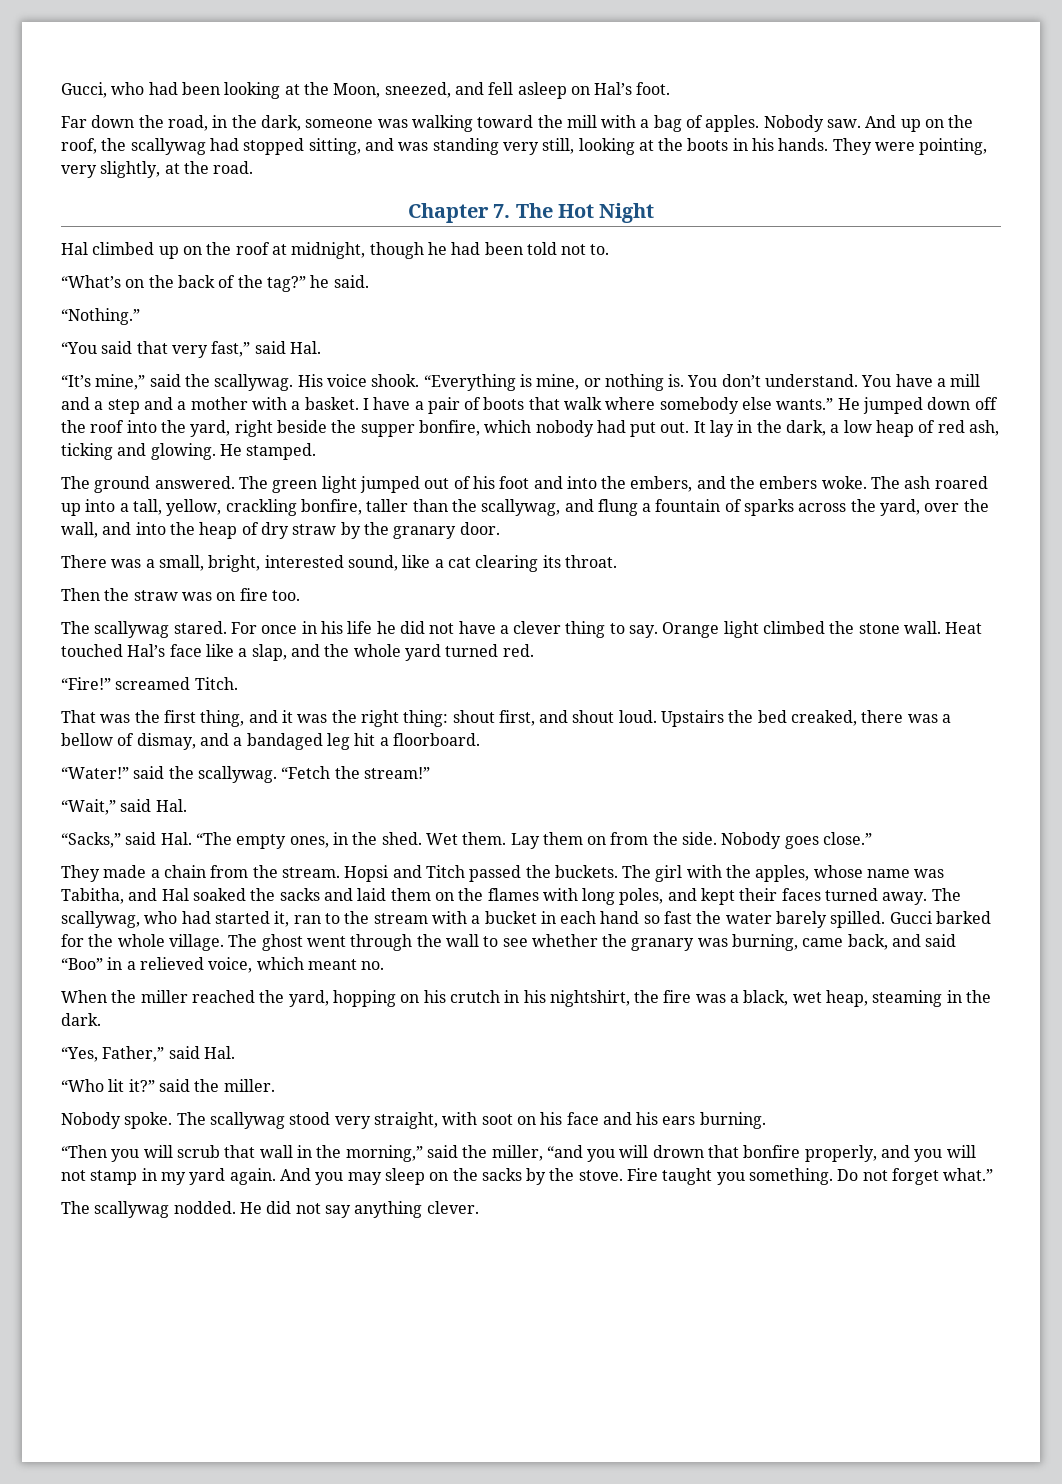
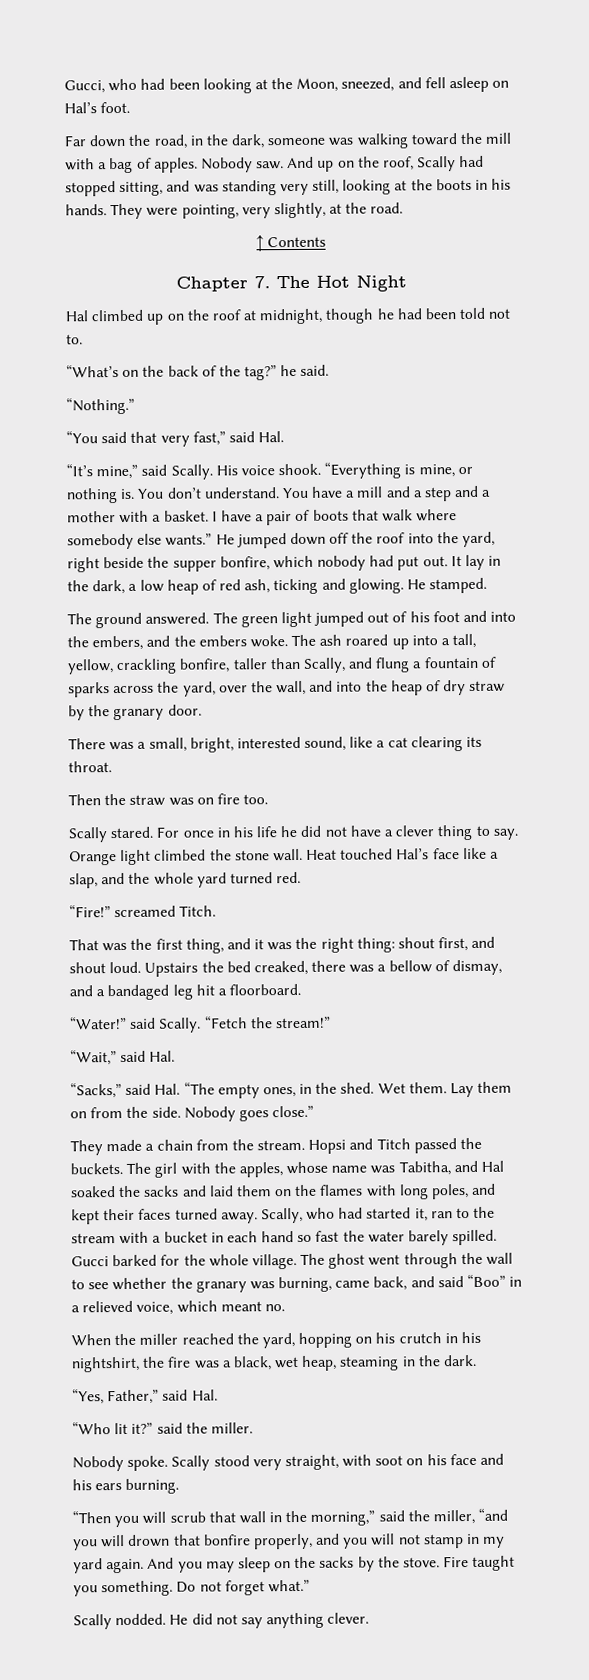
[101,138,206,155] the scallywag -> [417,156,457,172] Scally
(254, 167) none -> [255,235,327,252] // ↑ Contents
[184,374,294,391] the scallywag. -> [170,464,213,480] Scally.
[451,499,561,516] the scallywag, -> [302,657,346,673] Scally,
[61,621,170,638] The scallywag -> [68,827,108,843] Scally
[168,766,277,783] the scallywag. -> [159,1017,202,1033] Scally.
[931,888,961,901] [61,911,140,928] The scallywag, -> [260,1207,303,1224] Scally,
[176,1112,285,1129] The scallywag -> [171,1455,211,1471] Scally
[61,1201,170,1218] The scallywag -> [73,1614,112,1630] Scally

